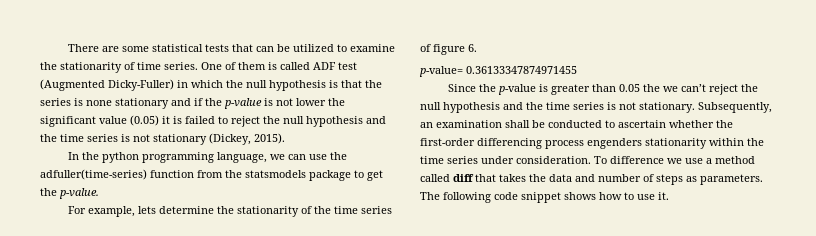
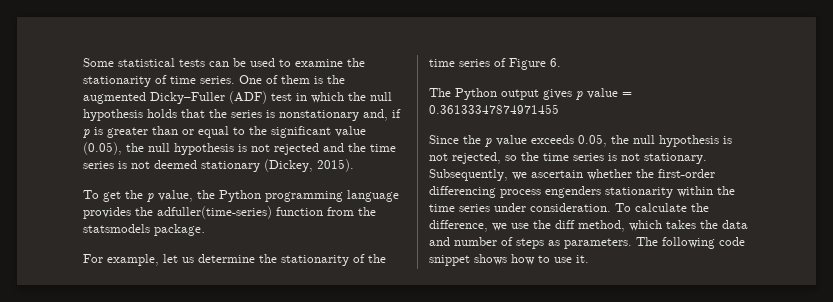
[67,44,149,52] There are some -> [83,58,114,67] Some
[231,44,253,52] that -> (205, 63) none
[292,44,334,52] utilized -> [250,58,275,67] used
[280,62,357,70] [40,79,174,91] called ADF test (Augmented Dicky-Fuller) -> [327,75,345,84] [83,91,292,104] the augmented Dicky–Fuller (ADF) test
[329,80,338,88] is -> [147,109,177,118] holds
[86,98,345,109] [40,115,386,127] [40,134,150,142] none stationary and if the p-value is not lower the significant value (0.05) it is failed to reject the null hypothesis and the time series is not -> [279,109,401,121] [83,126,366,138] [83,142,396,155] [83,160,197,169] nonstationary and, if p is greater than or equal to the significant value (0.05), the null hypothesis is not rejected and the time series is not deemed
[67,152,327,163] In the python programming language, we can use -> [83,190,399,202] [83,207,131,219] To get the p value, the Python programming language provides
[309,170,383,181] [40,188,99,199] package to get the p-value. -> [154,224,205,236] package.
[137,206,156,214] lets -> [163,254,194,263] let us
[433,44,465,55] figure -> [509,58,546,70] Figure
[419,66,577,77] [447,84,758,95] [420,102,523,113] p-value= 0.36133347874971455 // Since the p-value is greater than 0.05 the we can’t reject the null hypothesis and -> [429,88,632,100] [429,104,559,114] [429,134,732,147] [429,152,517,164] The Python output gives p value = 0.36133347874971455 // Since the p value exceeds 0.05, the null hypothesis is not rejected, so
[420,120,615,128] an examination shall be conducted to -> [512,172,527,180] we
[610,156,755,164] [420,174,496,182] difference we use a method called diff that -> [635,203,709,212] [429,220,662,232] calculate the difference, we use the diff method, which

